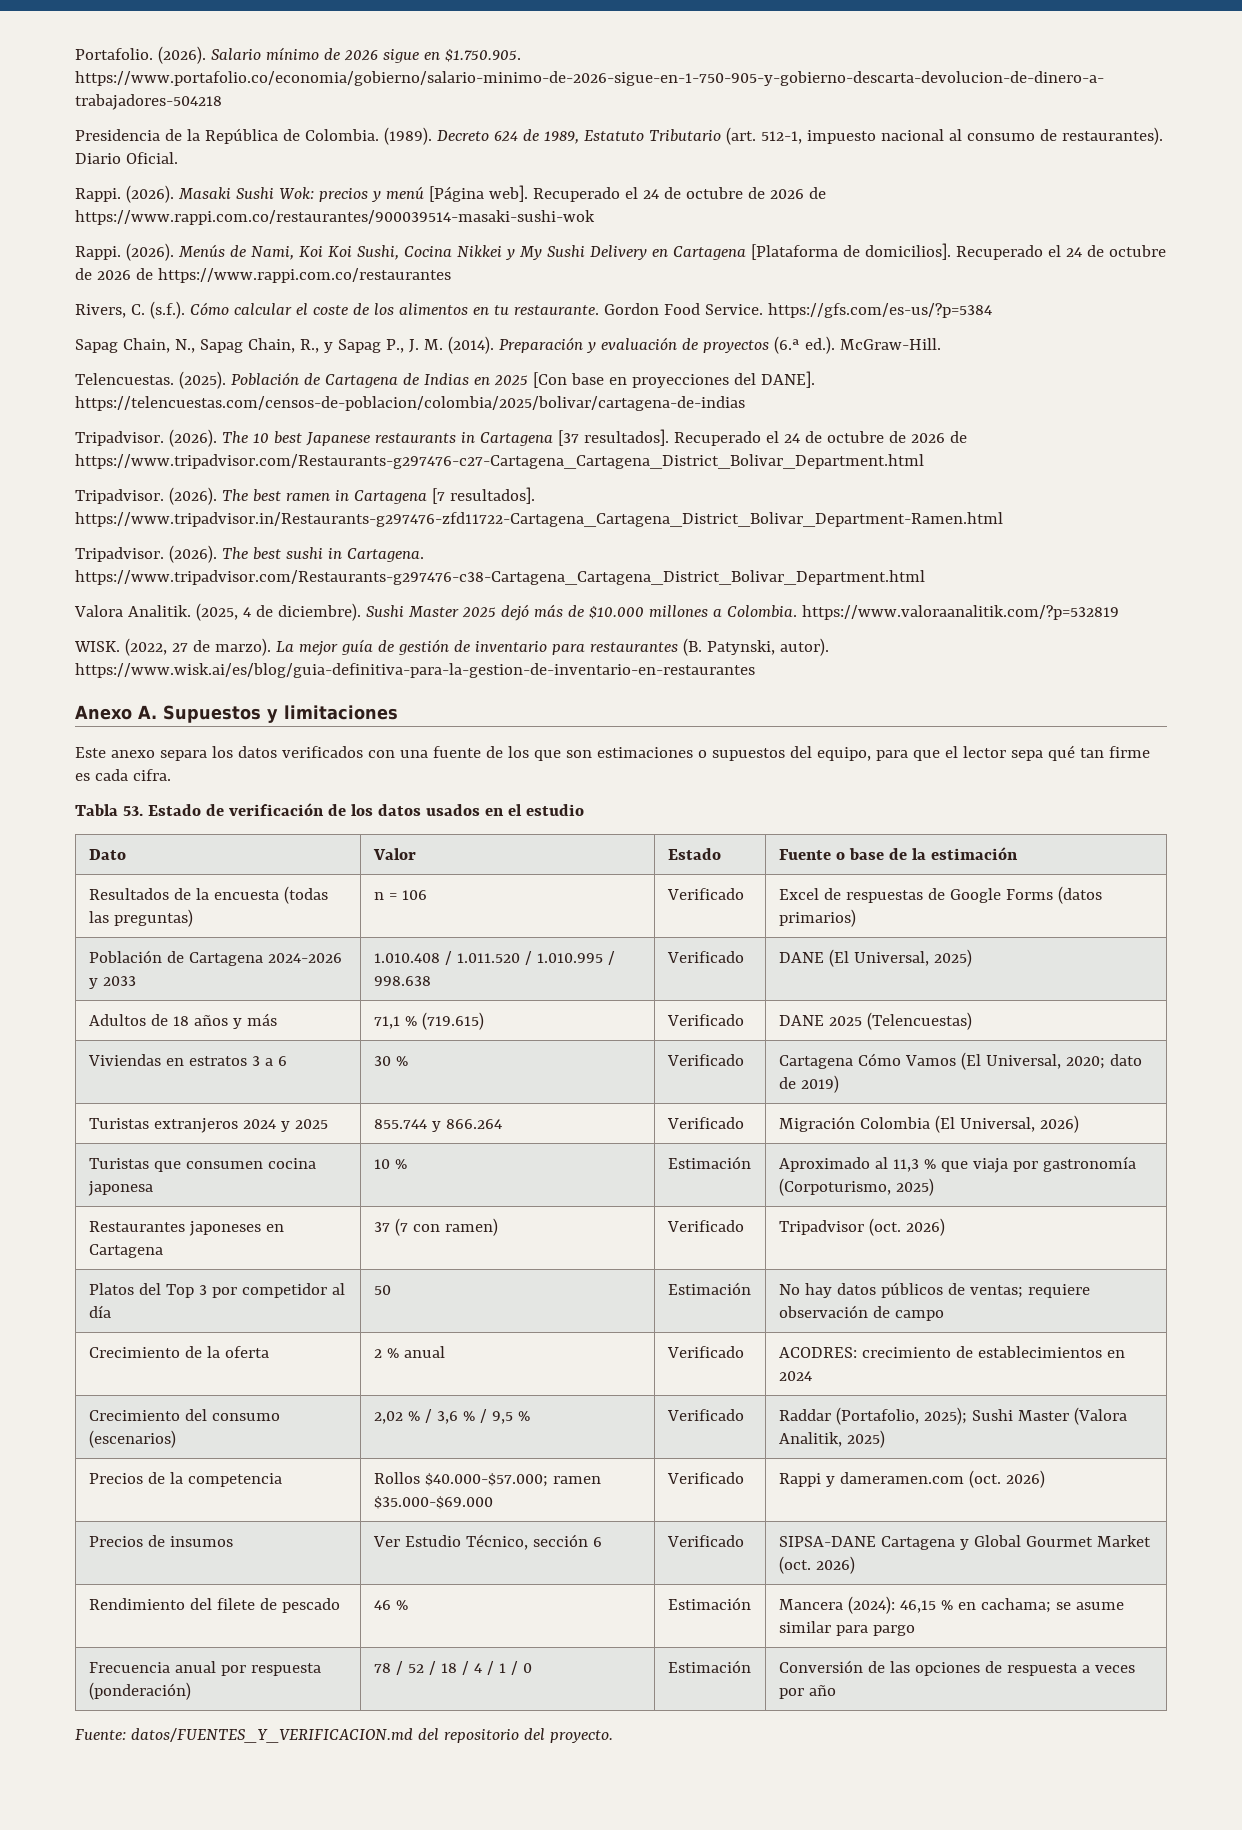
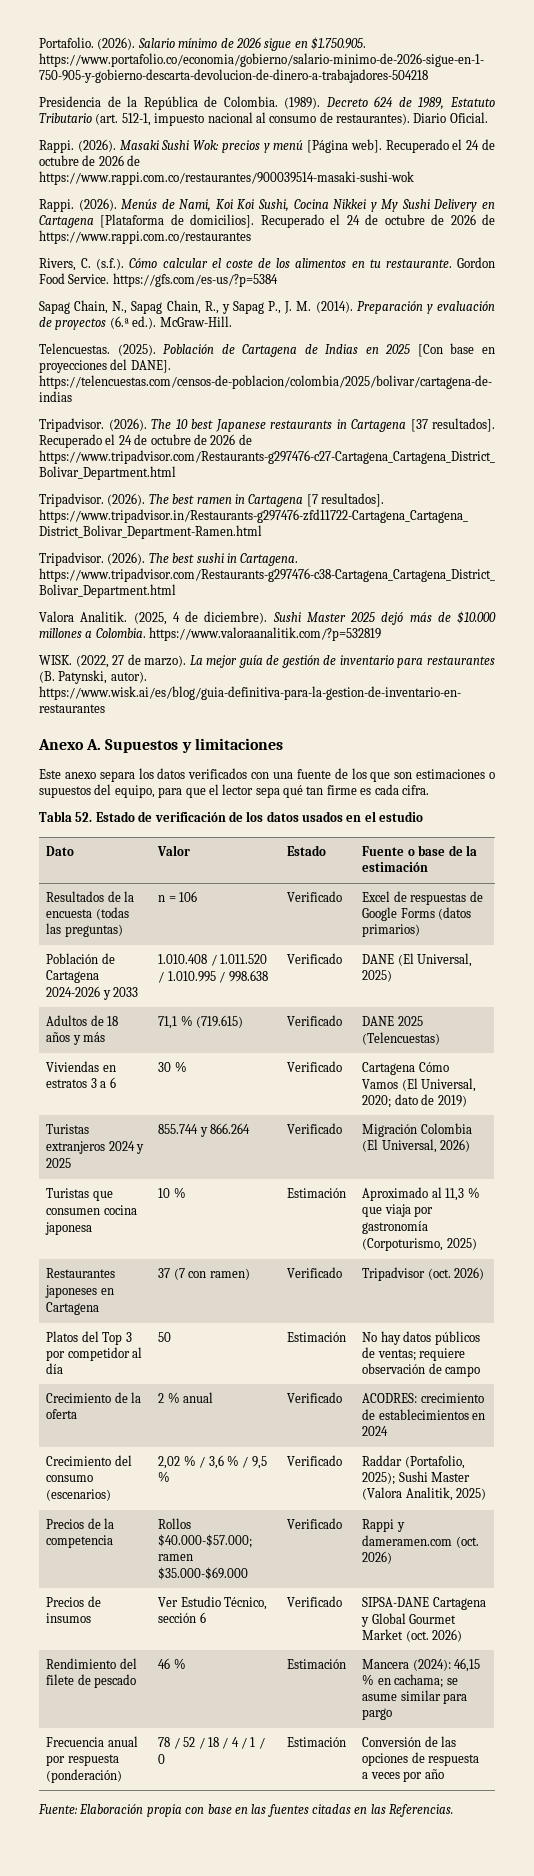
[122,806,143,816] 53. -> [75,812,93,822] 52.
[130,1728,613,1743] datos/FUENTES_Y_VERIFICACION.md del repositorio del proyecto. -> [79,1804,454,1817] Elaboración propia con base en las fuentes citadas en las Referencias.

